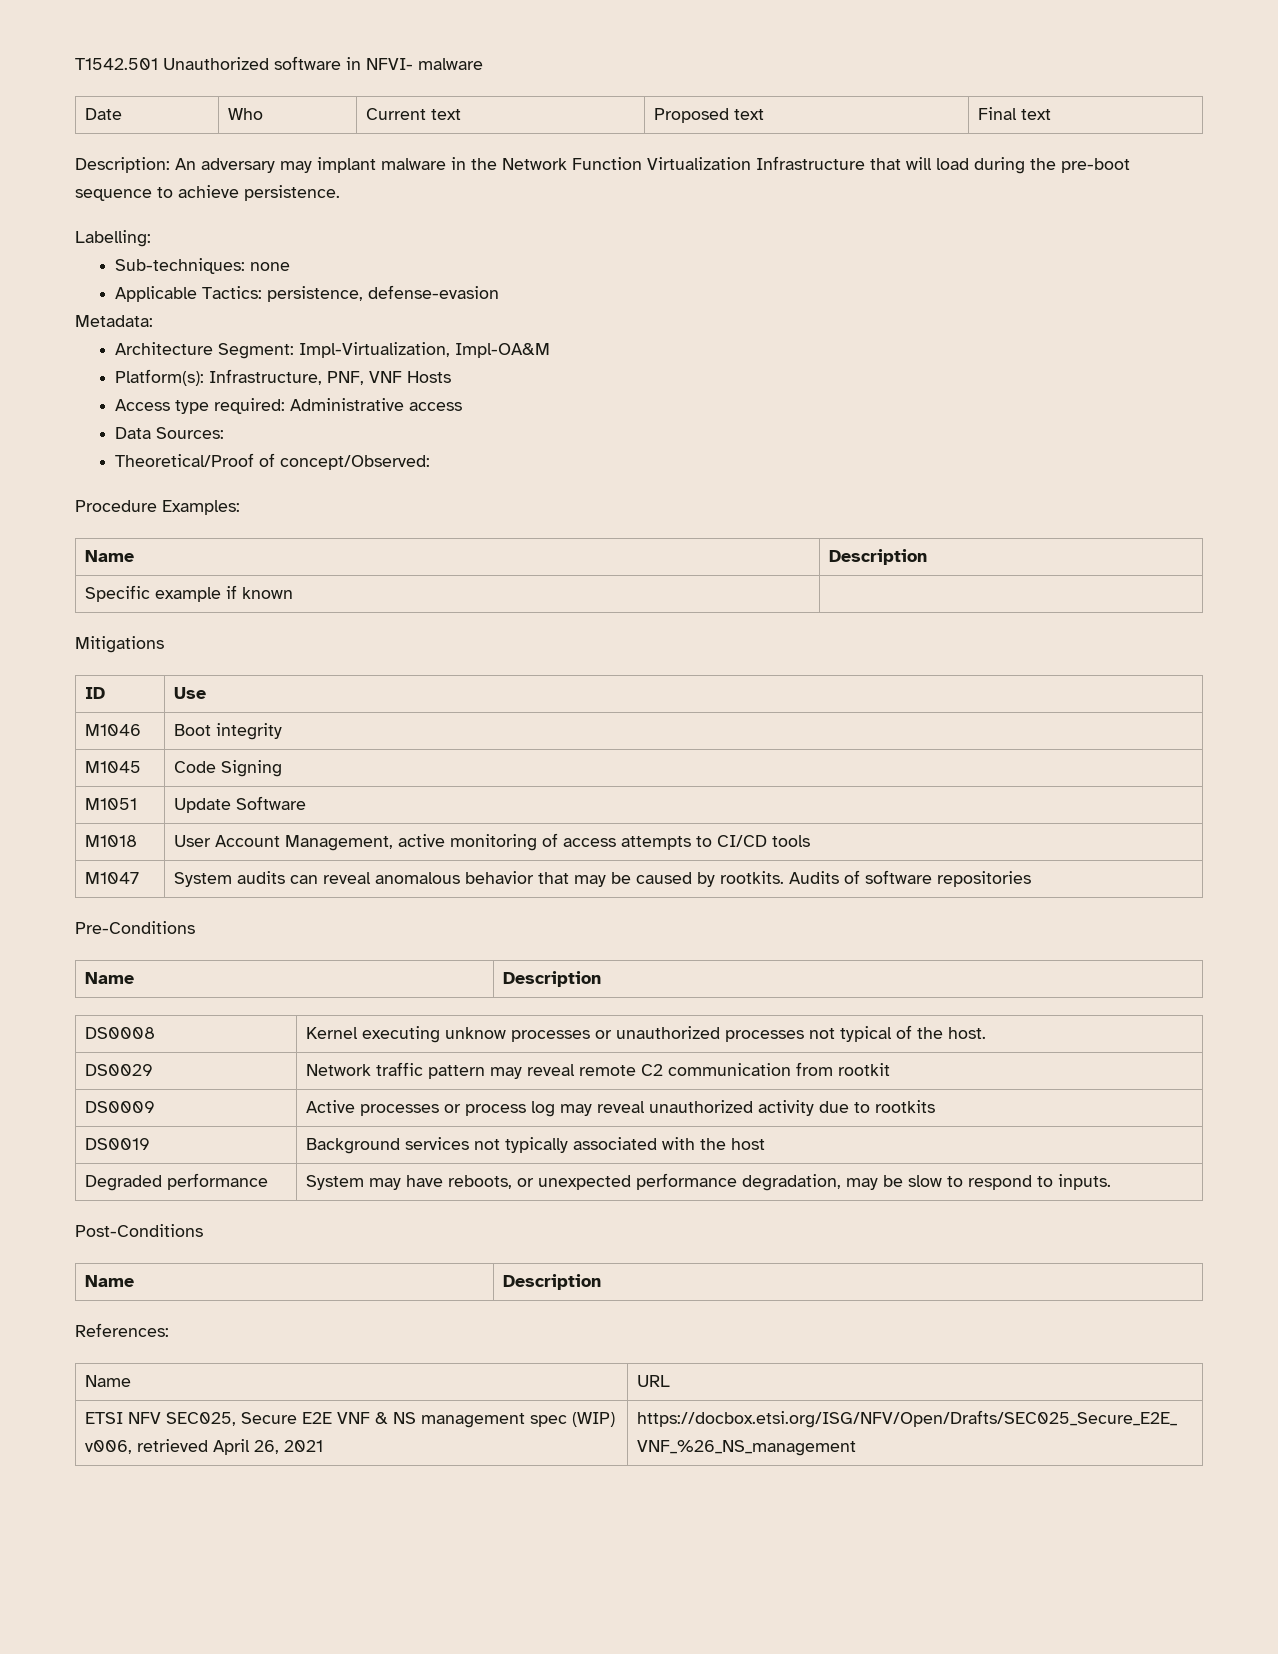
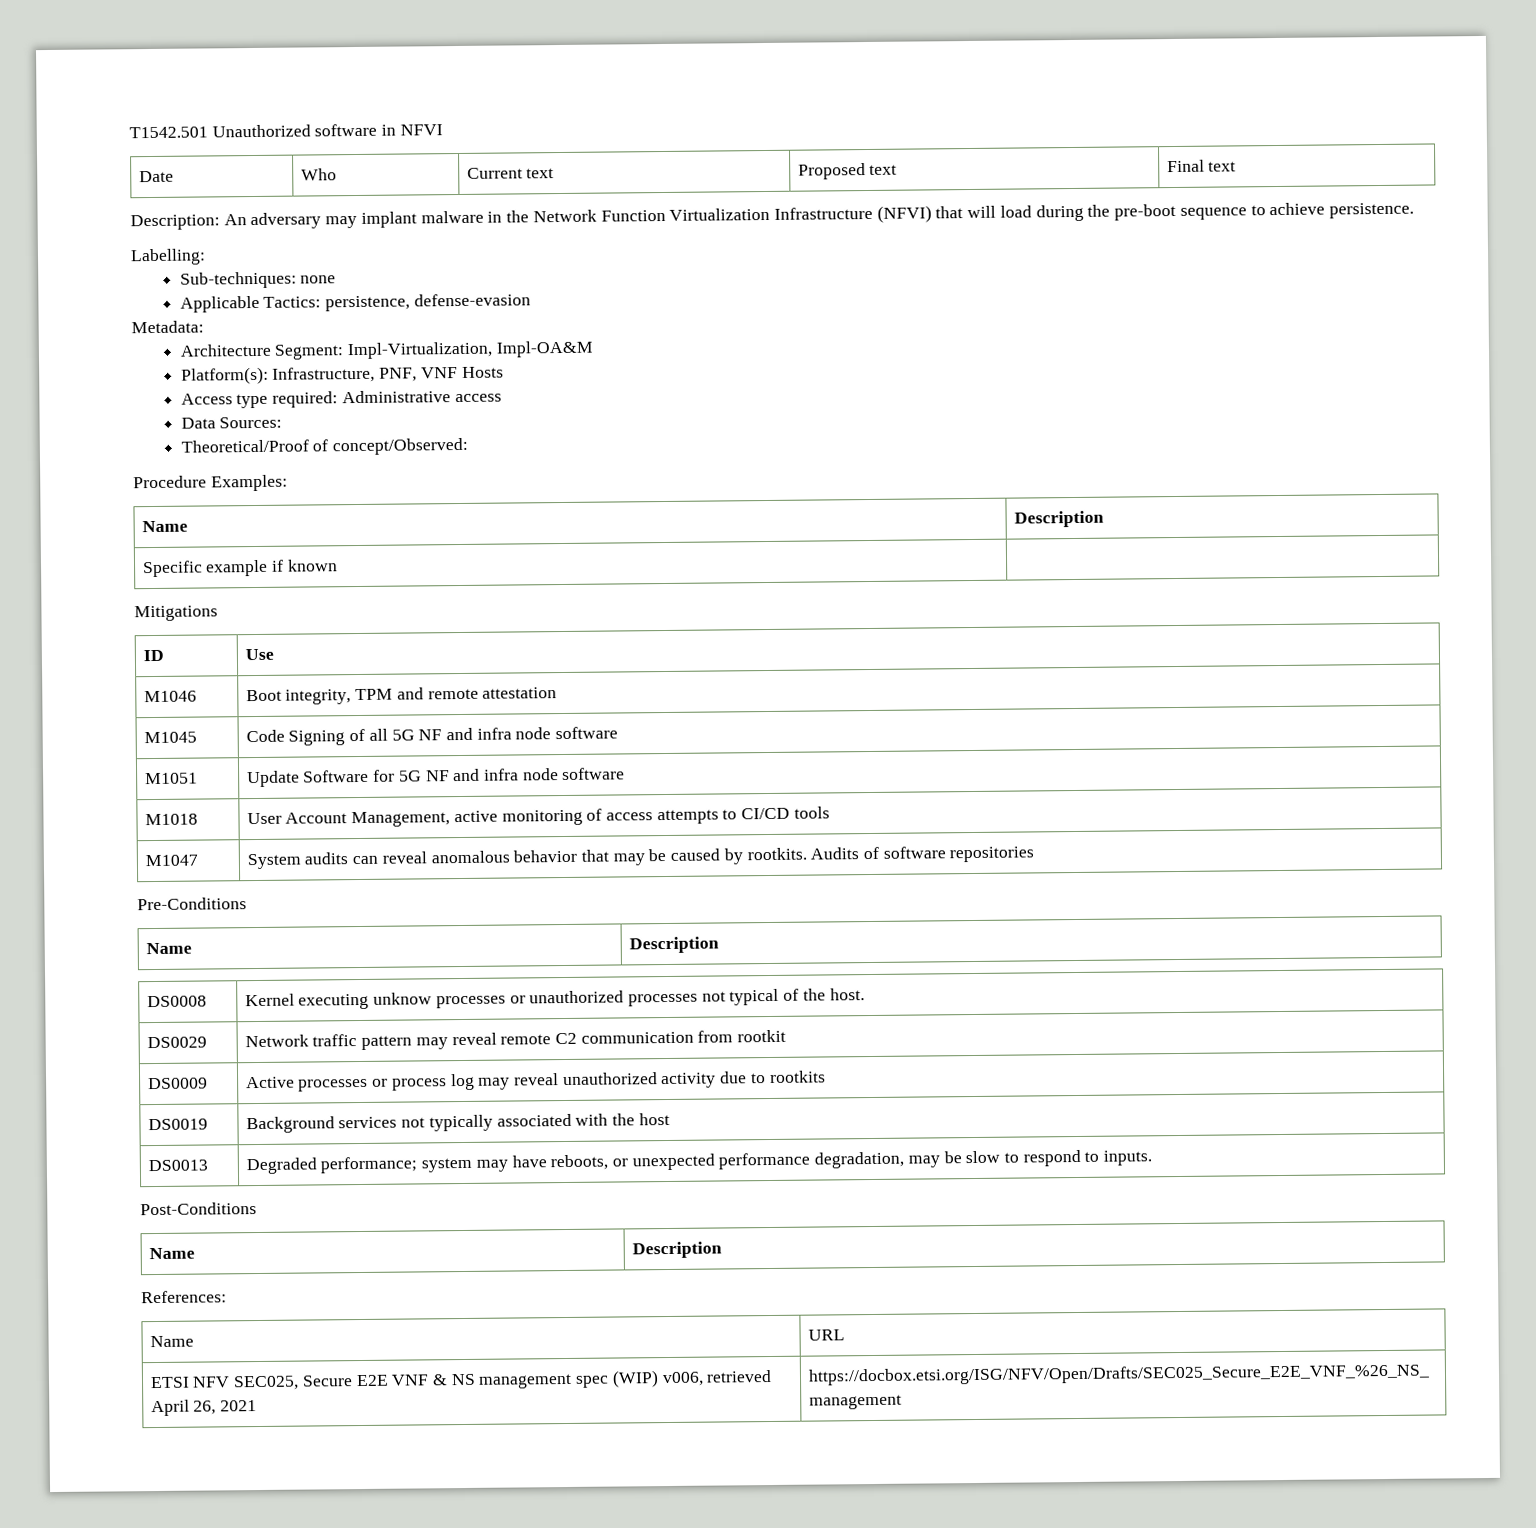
[366,58,483,70] NFVI- malware -> [399,124,443,136] NFVI
(865, 163) none -> [876,205,932,223] (NFVI)
[216,723,283,740] [85,761,142,773] [174,760,283,777] [85,798,138,810] [174,796,307,813] integrity // M1045 | Code Signing // M1051 | Update Software -> [285,687,558,705] [143,731,197,744] [245,726,619,746] [144,772,198,785] [246,767,626,788] integrity, TPM and remote attestation // M1045 | Code Signing of all 5G NF and infra node software // M1051 | Update Software for 5G NF and infra node software
[85,1173,269,1191] [306,1175,365,1190] Degraded performance | System -> [147,1159,208,1172] [245,1156,473,1175] DS0013 | Degraded performance; system

